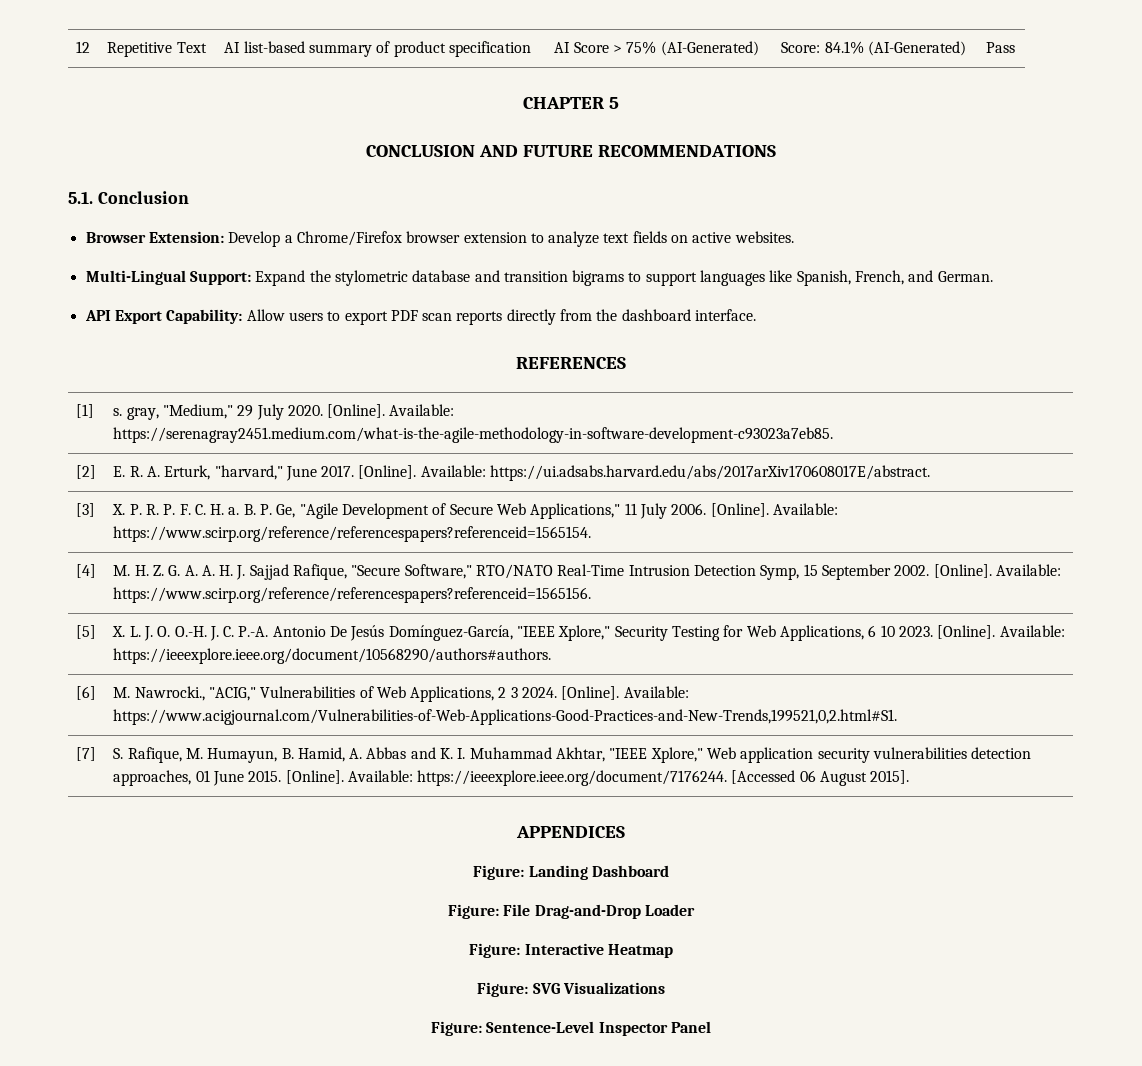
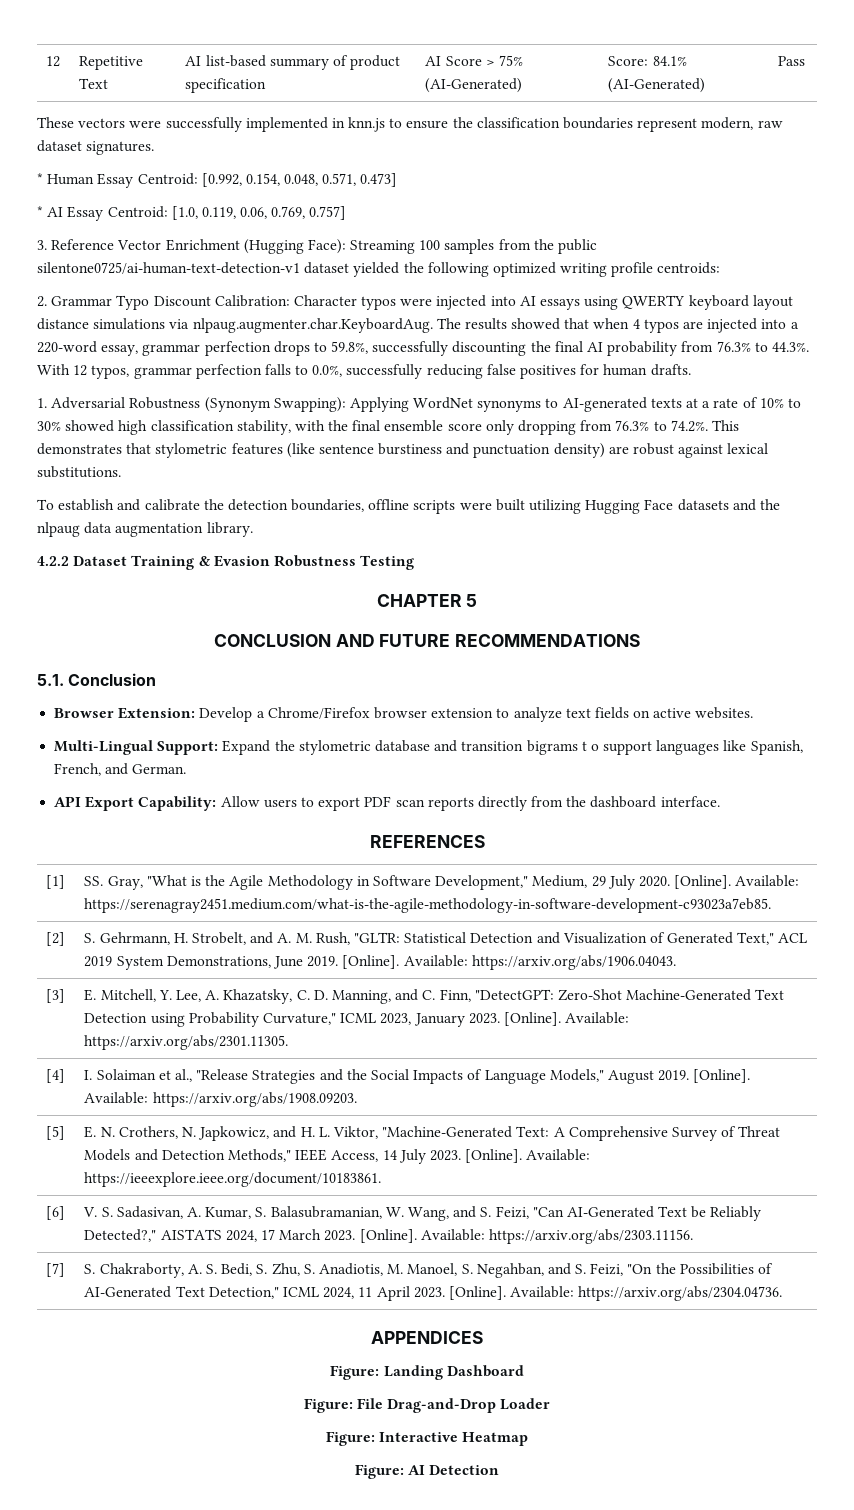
(1016, 47) none -> [37,117,783,132] [37,140,155,155] [37,173,398,188] [37,206,347,221] [37,239,598,254] [37,262,721,277] [37,295,793,310] [37,318,799,333] [37,341,809,356] [37,364,691,379] [37,397,801,412] [37,420,739,435] [37,443,769,458] [37,466,121,478] [37,499,780,514] [37,522,253,537] [37,555,415,570] // These vectors were successfully implemented in knn.js to ensure the classification boundaries represent modern, raw dataset signatures. // * Human Essay Centroid: [0.992, 0.154, 0.048, 0.571, 0.473] // * AI Essay Centroid: [1.0, 0.119, 0.06, 0.769, 0.757] // 3. Reference Vector Enrichment (Hugging Face): Streaming 100 samples from the public silentone0725/ai-human-text-detection-v1 dataset yielded the following optimized writing profile centroids: // 2. Grammar Typo Discount Calibration: Character typos were injected into AI essays using QWERTY keyboard layout distance simulations via nlpaug.augmenter.char.KeyboardAug. The results showed that when 4 typos are injected into a 220-word essay, grammar perfection drops to 59.8%, successfully discounting the final AI probability from 76.3% to 44.3%. With 12 typos, grammar perfection falls to 0.0%, successfully reducing false positives for human drafts. // 1. Adversarial Robustness (Synonym Swapping): Applying WordNet synonyms to AI-generated texts at a rate of 10% to 30% showed high classification stability, with the final ensemble score only dropping from 76.3% to 74.2%. This demonstrates that stylometric features (like sentence burstiness and punctuation density) are robust against lexical substitutions. // To establish and calibrate the detection boundaries, offline scripts were built utilizing Hugging Face datasets and the nlpaug data augmentation library. // 4.2.2 Dataset Training & Evasion Robustness Testing
[628,272,642,282] to -> [581,741,599,751] t o
[113,404,233,420] s. gray, "Medium," -> [84,875,588,890] SS. Gray, "What is the Agile Methodology in Software Development," Medium,
[113,465,931,481] E. R. A. Erturk, "harvard," June 2017. [Online]. Available: https://ui.adsabs.harvard.edu/abs/2017arXiv170608017E/abstract. -> [84,932,808,945] [84,955,676,970] S. Gehrmann, H. Strobelt, and A. M. Rush, "GLTR: Statistical Detection and Visualization of Generated Text," ACL 2019 System Demonstrations, June 2019. [Online]. Available: https://arxiv.org/abs/1906.04043.
[112,503,838,519] [113,526,592,542] X. P. R. P. F. C. H. a. B. P. Ge, "Agile Development of Secure Web Applications," 11 July 2006. [Online]. Available: https://www.scirp.org/reference/referencespapers?referenceid=1565154. -> [84,989,785,1004] [84,1012,630,1027] [84,1035,289,1050] E. Mitchell, Y. Lee, A. Khazatsky, C. D. Manning, and C. Finn, "DetectGPT: Zero-Shot Machine-Generated Text Detection using Probability Curvature," ICML 2023, January 2023. [Online]. Available: https://arxiv.org/abs/2301.11305.
[113,564,1061,580] [113,587,592,603] M. H. Z. G. A. A. H. J. Sajjad Rafique, "Secure Software," RTO/NATO Real-Time Intrusion Detection Symp, 15 September 2002. [Online]. Available: https://www.scirp.org/reference/referencespapers?referenceid=1565156. -> [84,1069,751,1084] [84,1092,357,1107] I. Solaiman et al., "Release Strategies and the Social Impacts of Language Models," August 2019. [Online]. Available: https://arxiv.org/abs/1908.09203.
[112,625,1065,641] [113,648,552,664] X. L. J. O. O.-H. J. C. P.-A. Antonio De Jesús Domínguez-García, "IEEE Xplore," Security Testing for Web Applications, 6 10 2023. [Online]. Available: https://ieeexplore.ieee.org/document/10568290/authors#authors. -> [84,1126,781,1141] [84,1149,591,1164] [84,1172,382,1187] E. N. Crothers, N. Japkowicz, and H. L. Viktor, "Machine-Generated Text: A Comprehensive Survey of Threat Models and Detection Methods," IEEE Access, 14 July 2023. [Online]. Available: https://ieeexplore.ieee.org/document/10183861.
[113,686,689,702] [113,709,898,725] M. Nawrocki., "ACIG," Vulnerabilities of Web Applications, 2 3 2024. [Online]. Available: https://www.acigjournal.com/Vulnerabilities-of-Web-Applications-Good-Practices-and-New-Trends,199521,0,2.html#S1. -> [83,1206,762,1221] [84,1229,693,1244] V. S. Sadasivan, A. Kumar, S. Balasubramanian, W. Wang, and S. Feizi, "Can AI-Generated Text be Reliably Detected?," AISTATS 2024, 17 March 2023. [Online]. Available: https://arxiv.org/abs/2303.11156.
[127,747,1032,763] [113,770,910,786] Rafique, M. Humayun, B. Hamid, A. Abbas and K. I. Muhammad Akhtar, "IEEE Xplore," Web application security vulnerabilities detection approaches, 01 June 2015. [Online]. Available: https://ieeexplore.ieee.org/document/7176244. [Accessed 06 August 2015]. -> [99,1263,773,1278] [84,1286,783,1301] Chakraborty, A. S. Bedi, S. Zhu, S. Anadiotis, M. Manoel, S. Negahban, and S. Feizi, "On the Possibilities of AI-Generated Text Detection," ICML 2024, 11 April 2023. [Online]. Available: https://arxiv.org/abs/2304.04736.
[532,982,665,994] [431,1021,711,1036] SVG Visualizations // Figure: Sentence-Level Inspector Panel -> [408,1465,500,1475] AI Detection

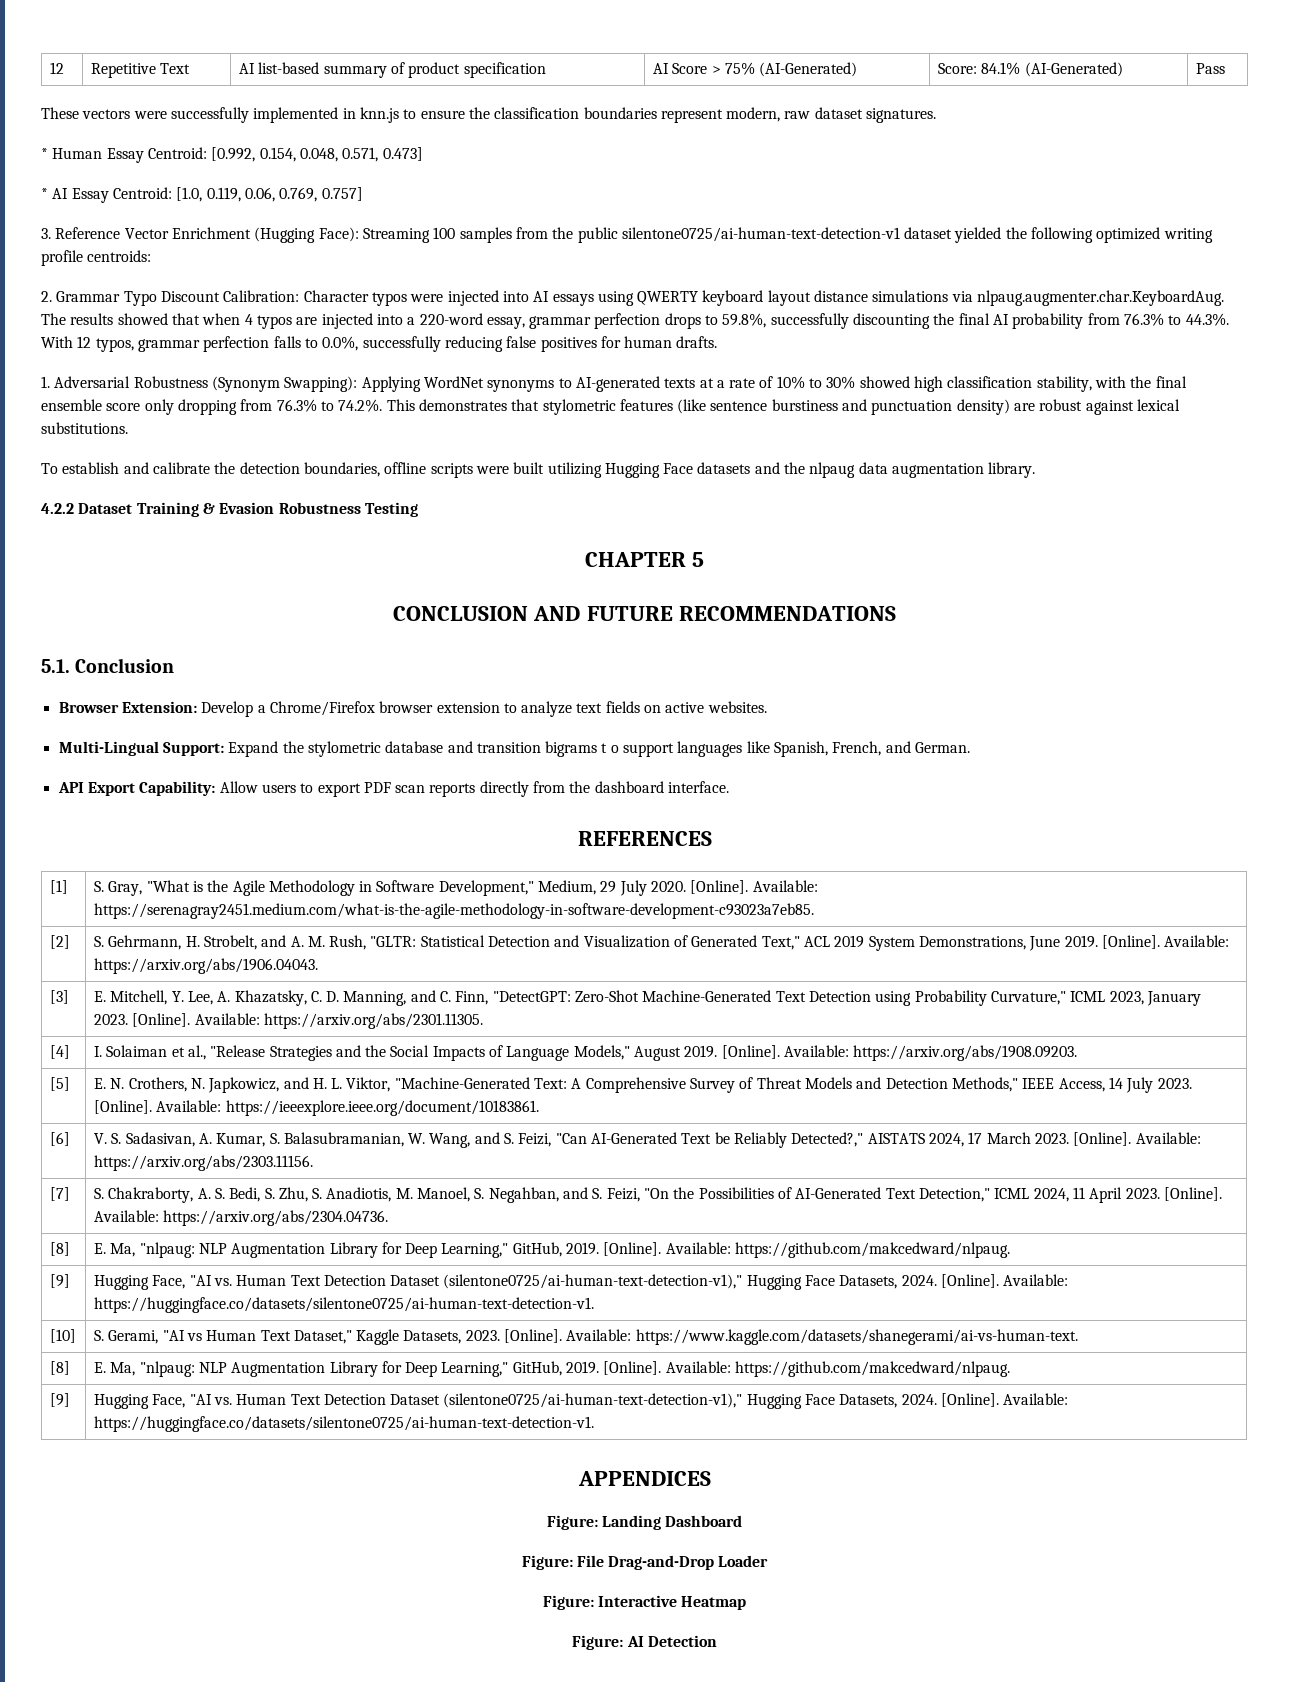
[84,876,104,886] SS. -> [93,881,104,892] S.
(783, 1293) none -> [49,1242,70,1256] [93,1242,1011,1258] [49,1274,70,1288] [93,1274,1069,1290] [93,1297,594,1313] [49,1329,76,1343] [93,1329,1078,1345] [49,1361,70,1375] [93,1361,1011,1377] [49,1393,70,1407] [93,1393,1069,1409] [93,1416,594,1432] // [8] | E. Ma, "nlpaug: NLP Augmentation Library for Deep Learning," GitHub, 2019. [Online]. Available: https://github.com/makcedward/nlpaug. // [9] | Hugging Face, "AI vs. Human Text Detection Dataset (silentone0725/ai-human-text-detection-v1)," Hugging Face Datasets, 2024. [Online]. Available: https://huggingface.co/datasets/silentone0725/ai-human-text-detection-v1. // [10] | S. Gerami, "AI vs Human Text Dataset," Kaggle Datasets, 2023. [Online]. Available: https://www.kaggle.com/datasets/shanegerami/ai-vs-human-text. // [8] | E. Ma, "nlpaug: NLP Augmentation Library for Deep Learning," GitHub, 2019. [Online]. Available: https://github.com/makcedward/nlpaug. // [9] | Hugging Face, "AI vs. Human Text Detection Dataset (silentone0725/ai-human-text-detection-v1)," Hugging Face Datasets, 2024. [Online]. Available: https://huggingface.co/datasets/silentone0725/ai-human-text-detection-v1.

